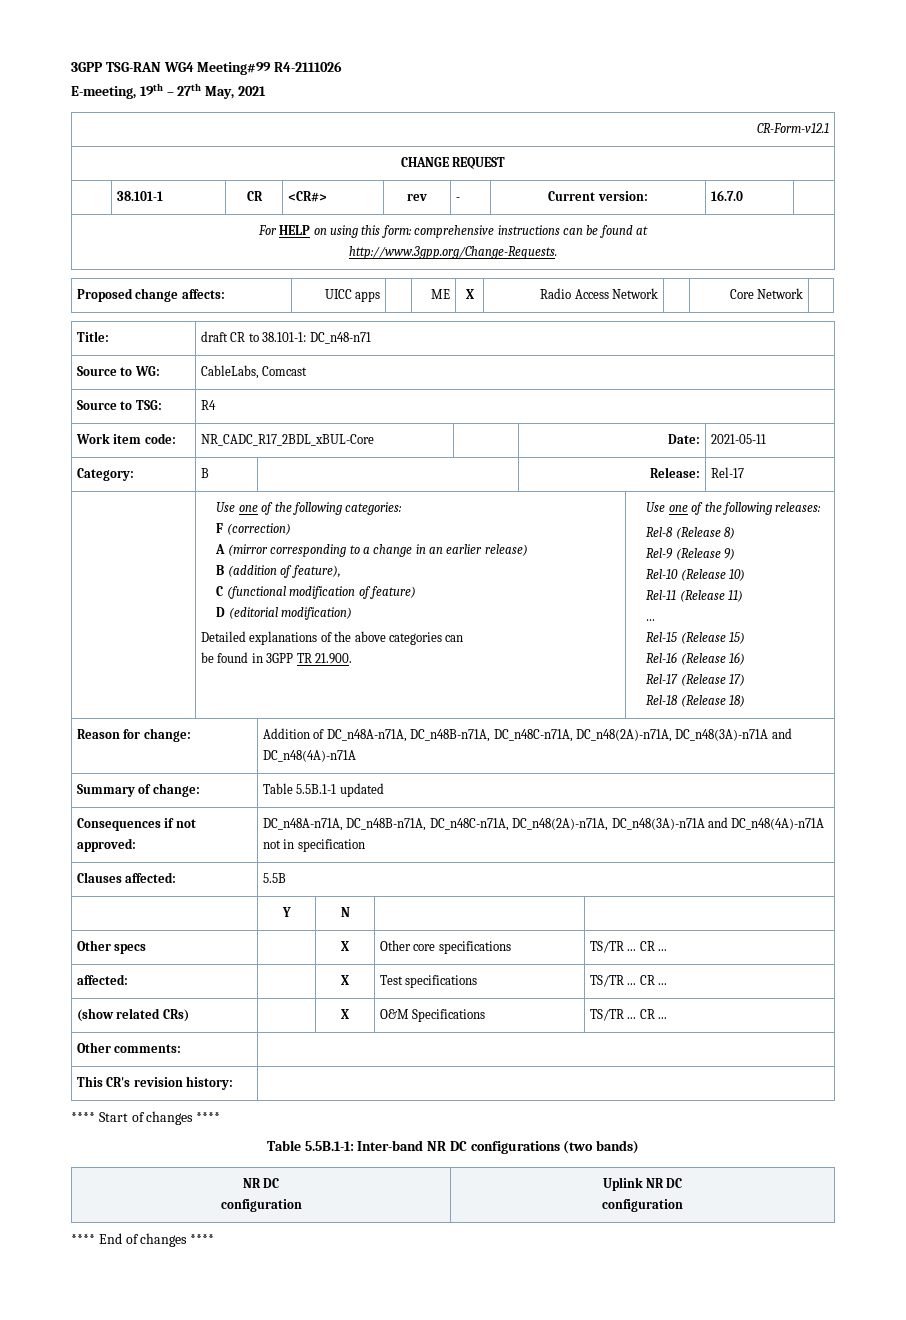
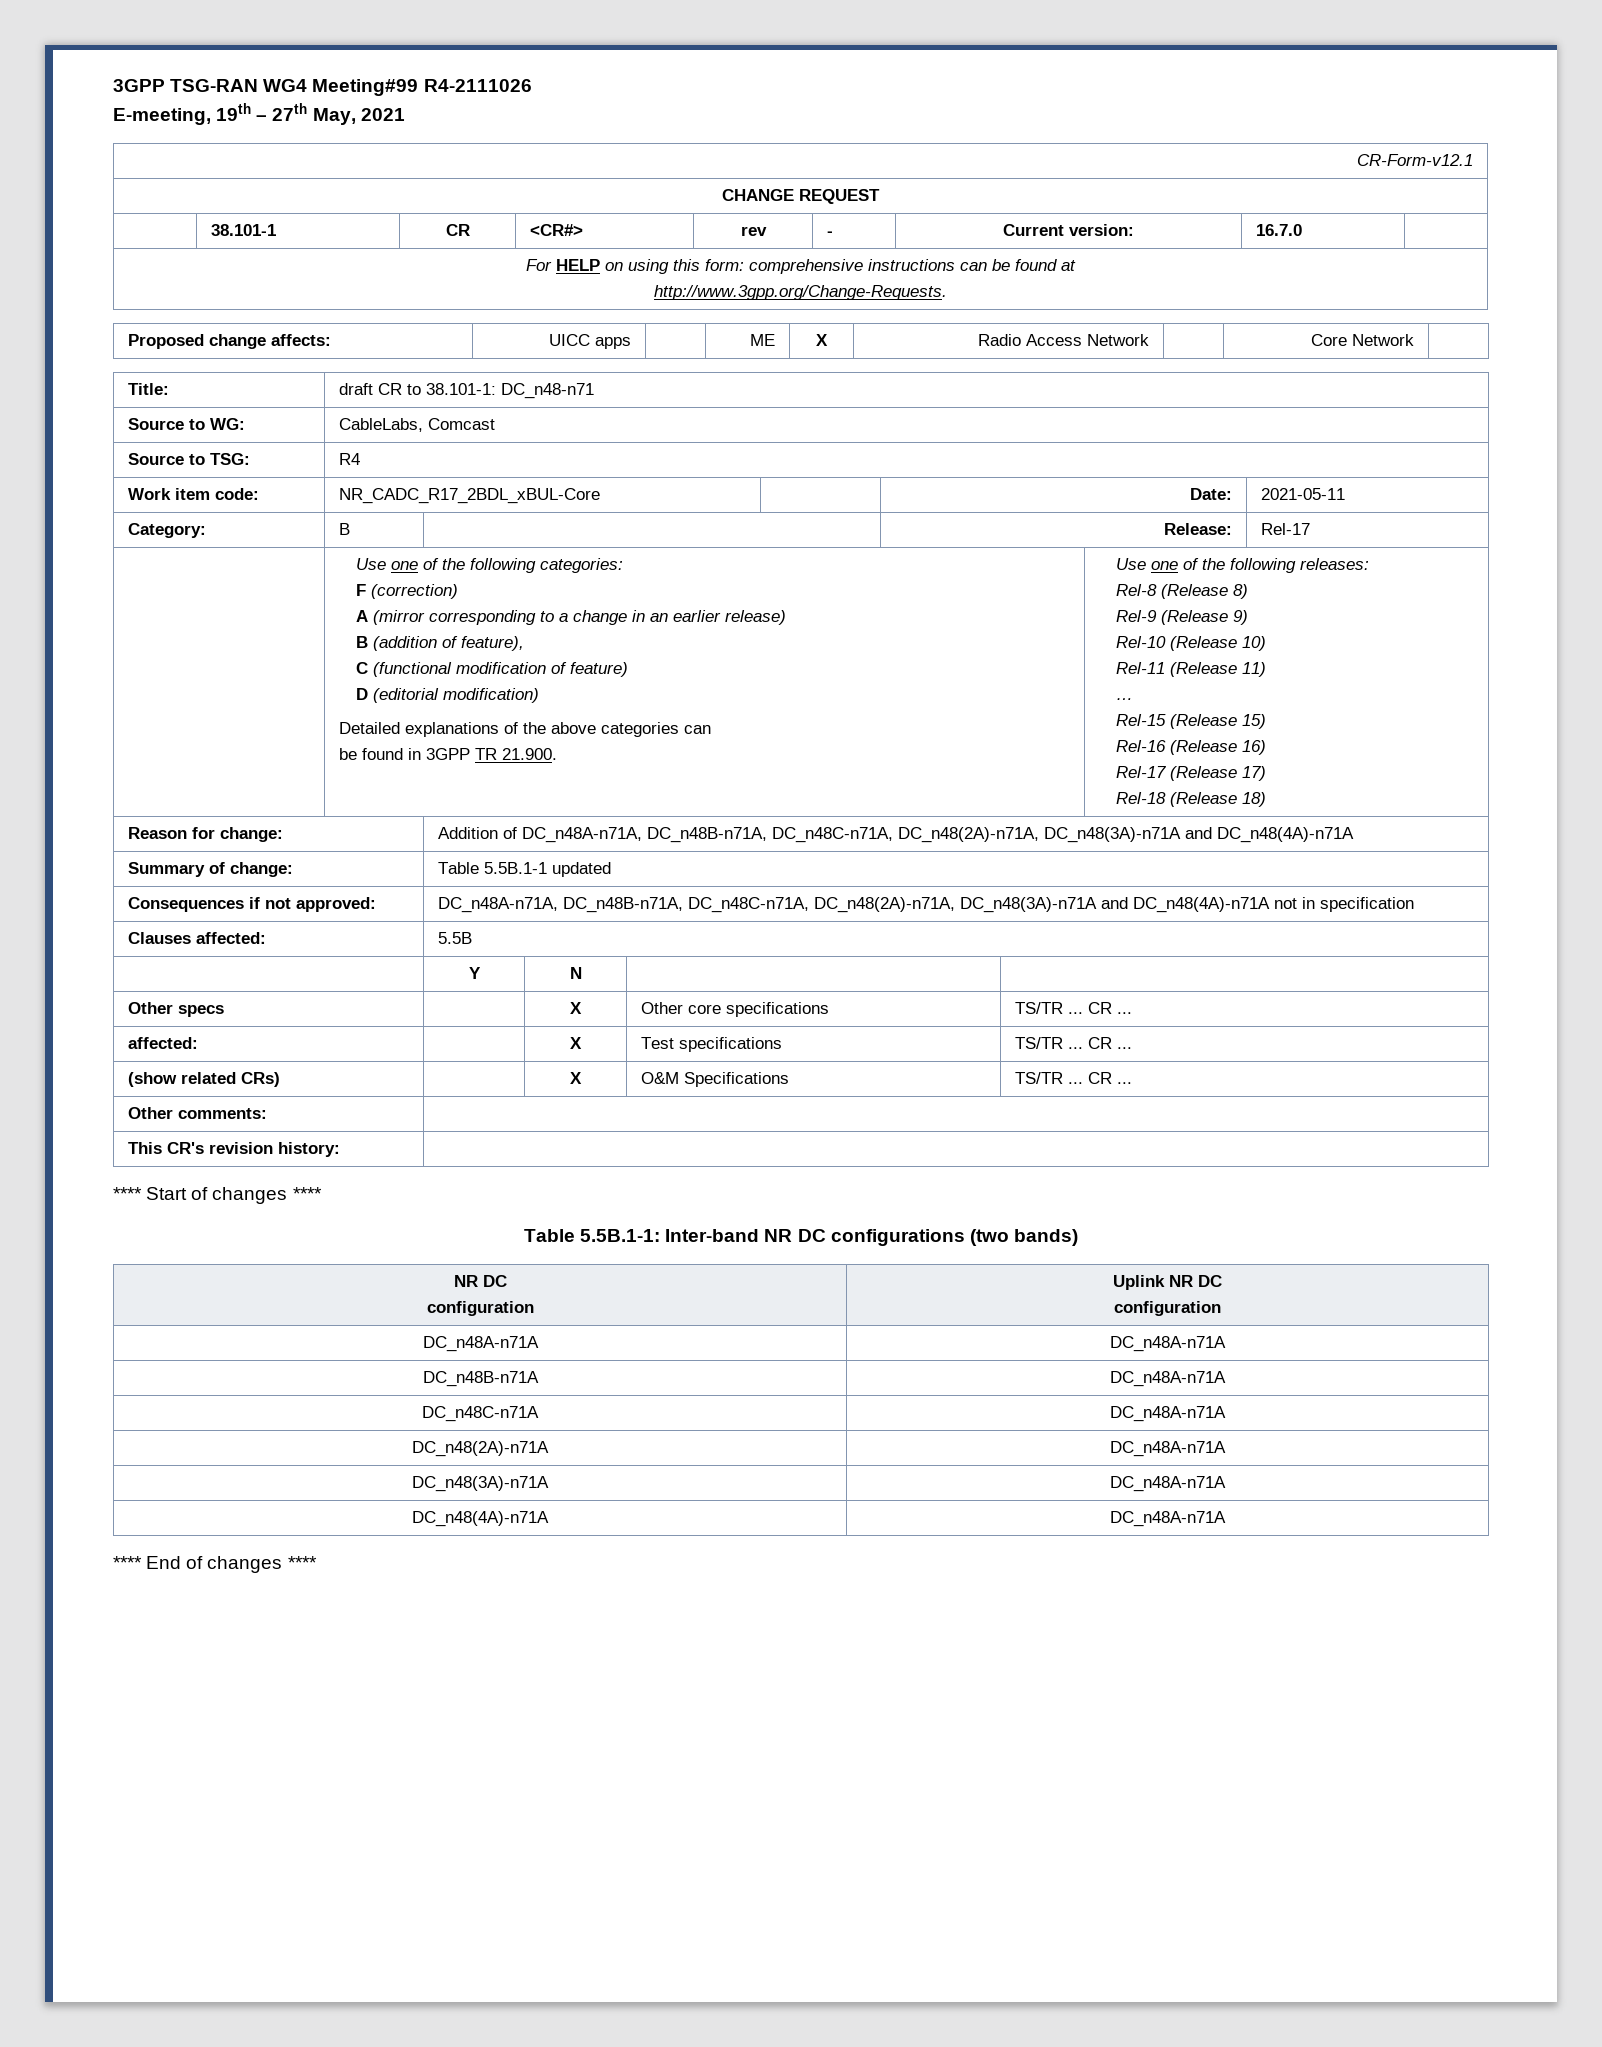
(684, 1205) none -> [422,1336,539,1352] [1110,1336,1226,1352] [422,1371,539,1387] [1110,1371,1226,1387] [422,1406,539,1422] [1110,1406,1226,1422] [412,1441,549,1457] [1110,1441,1226,1457] [412,1476,549,1492] [1110,1476,1226,1492] [412,1511,549,1527] [1110,1511,1226,1527] // DC_n48A-n71A | DC_n48A-n71A // DC_n48B-n71A | DC_n48A-n71A // DC_n48C-n71A | DC_n48A-n71A // DC_n48(2A)-n71A | DC_n48A-n71A // DC_n48(3A)-n71A | DC_n48A-n71A // DC_n48(4A)-n71A | DC_n48A-n71A

